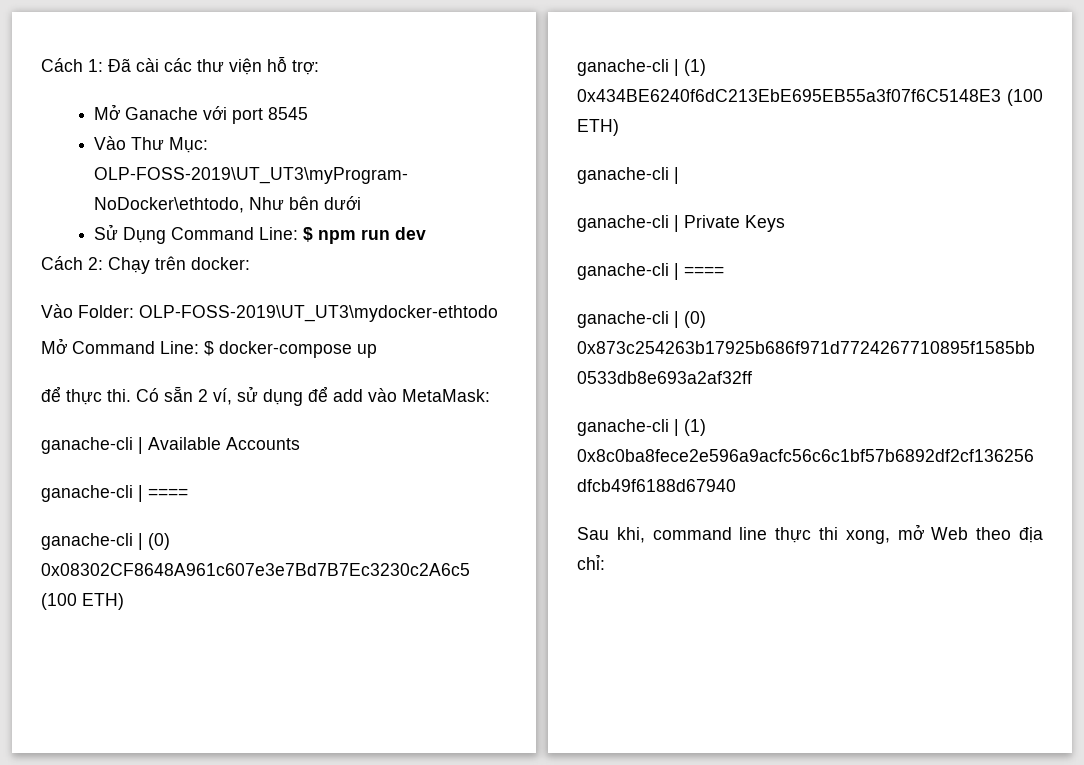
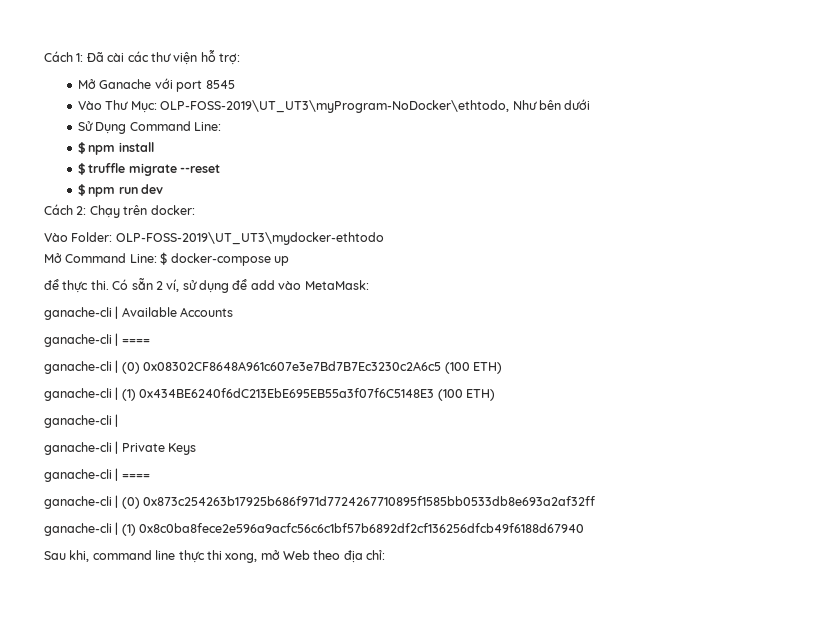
(299, 233) none -> [78,142,154,155] [78,163,221,176] // $ npm install // $ truffle migrate --reset //

